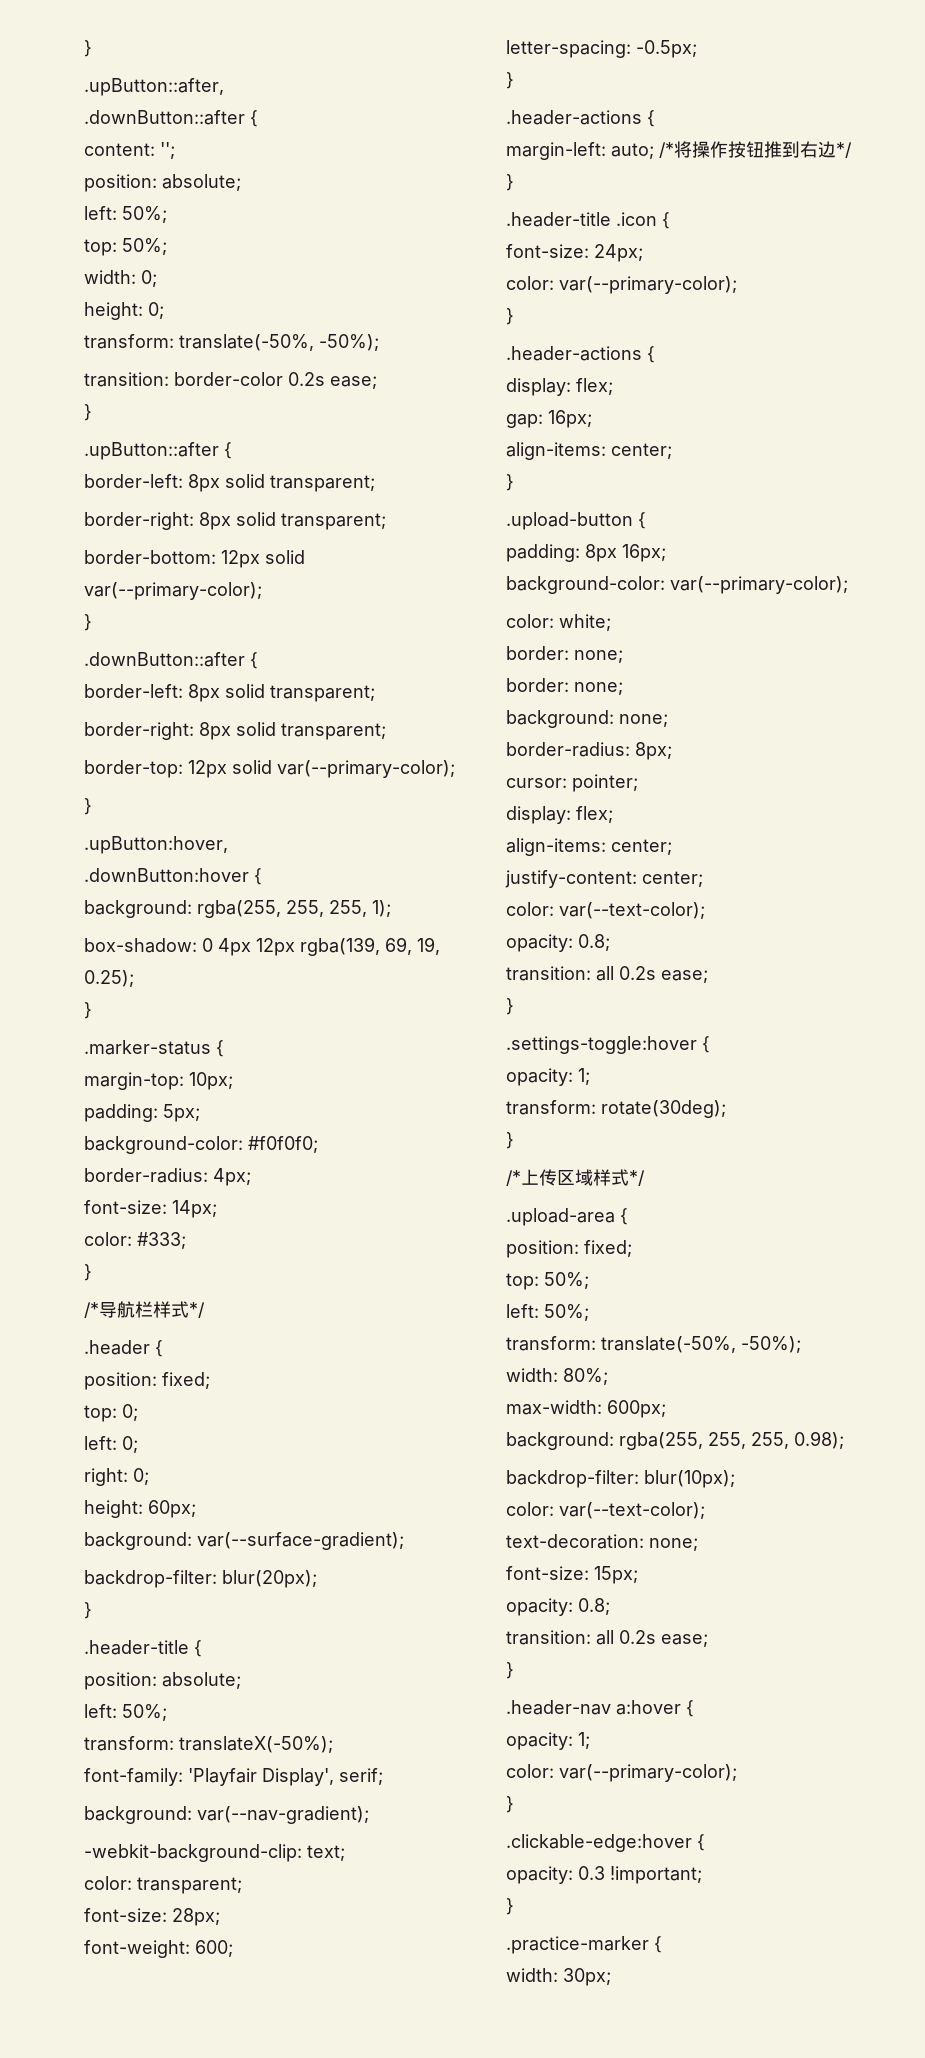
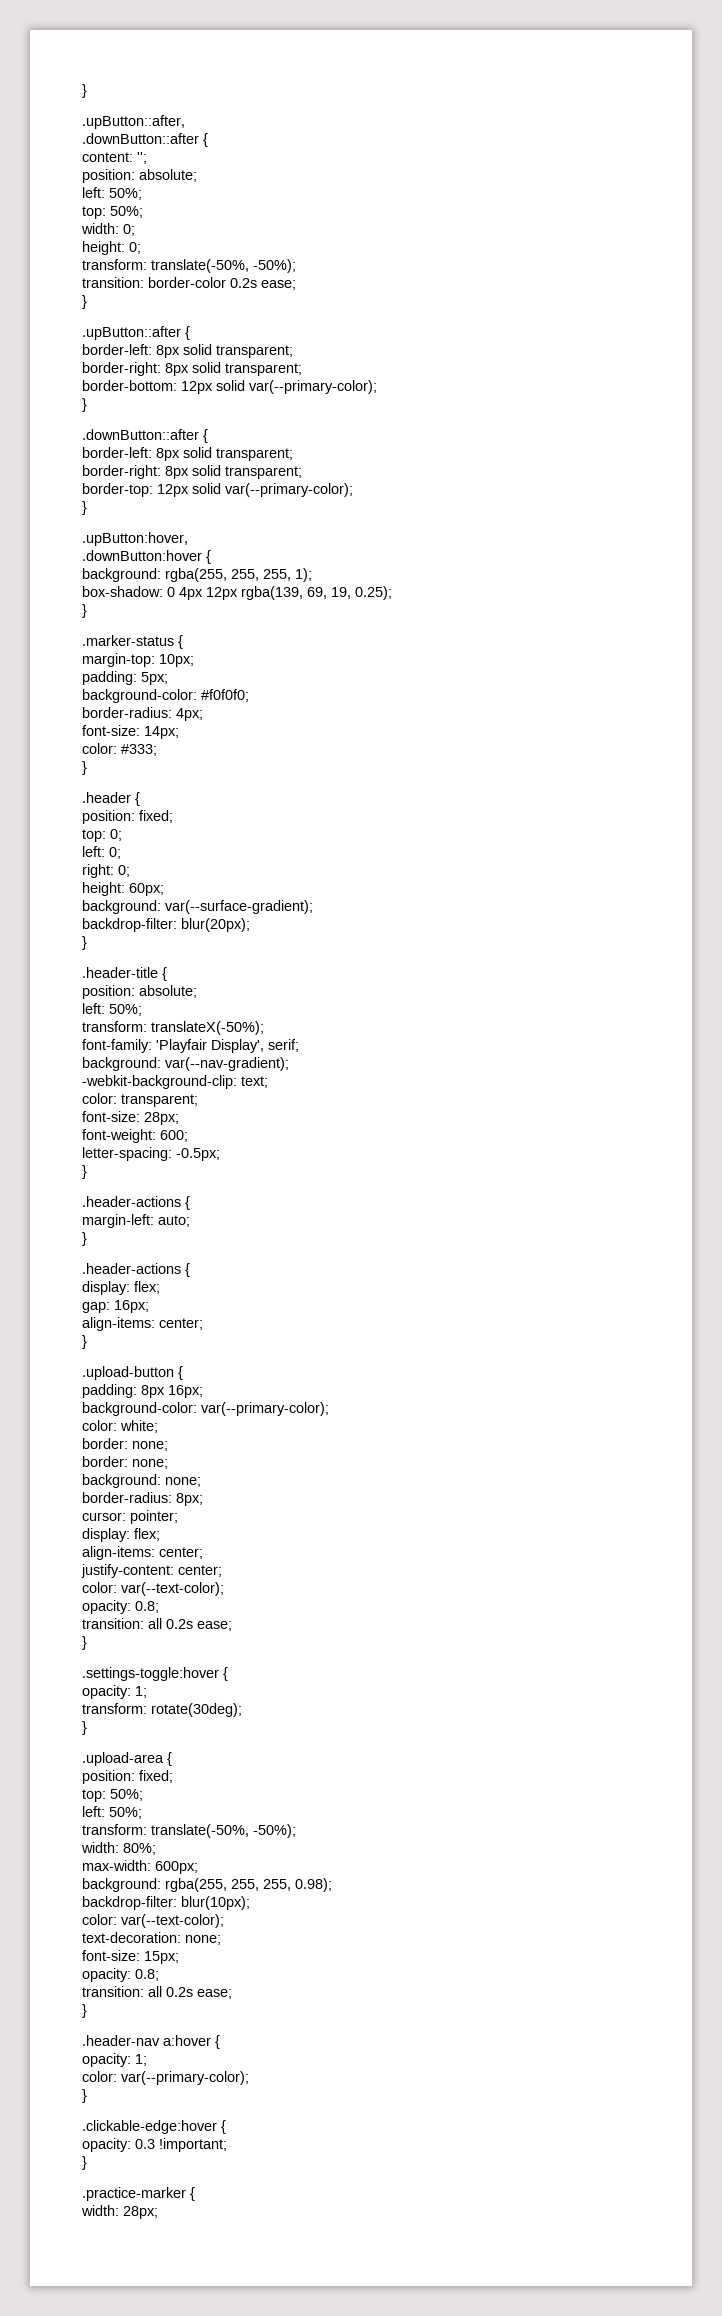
[84,1301,205,1318] // /*导航栏样式*/ -> (87, 768) none
[659,141,852,158] [506,174,514,191] [506,212,670,229] [506,244,643,262] [506,276,737,294] /*将操作按钮推到右边*/ // } // .header-title .icon { // font-size: 24px; // color: var(--primary-color); -> (190, 1221) none
[506,1169,645,1186] // /*上传区域样式*/ -> (87, 1728) none
[563,1968,611,1986] 30px; -> [123,2206,158,2219] 28px;

